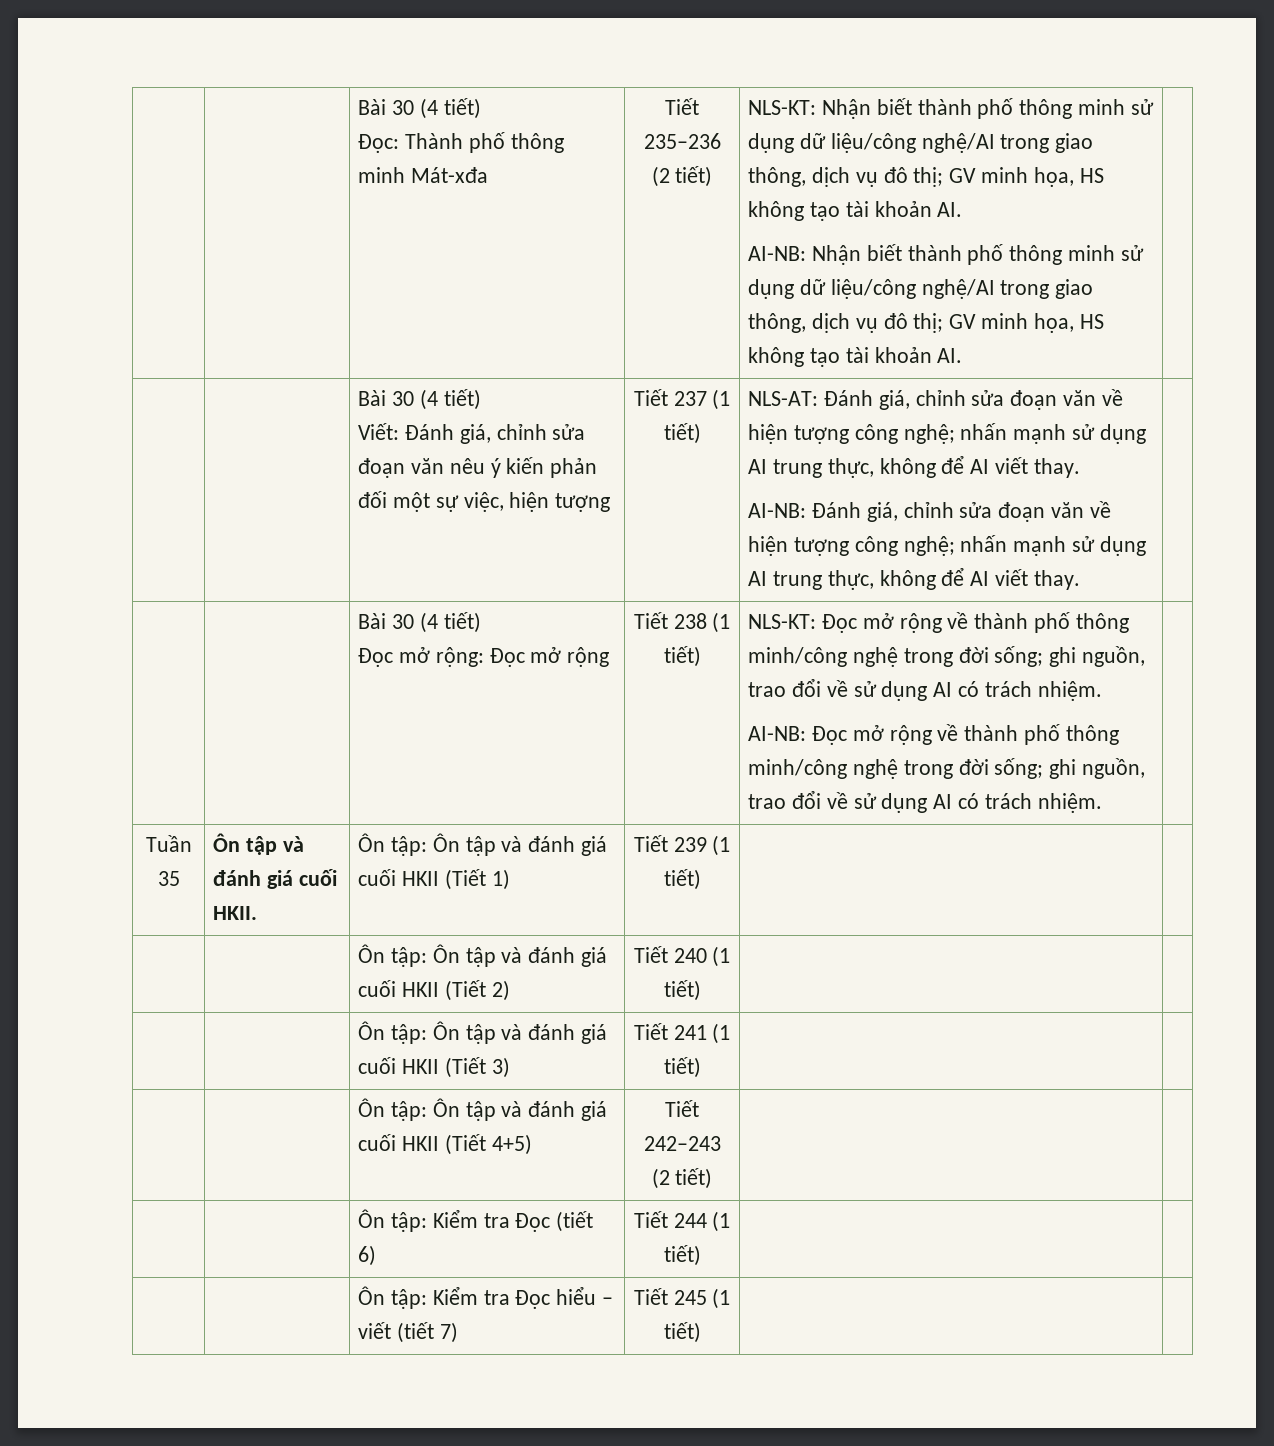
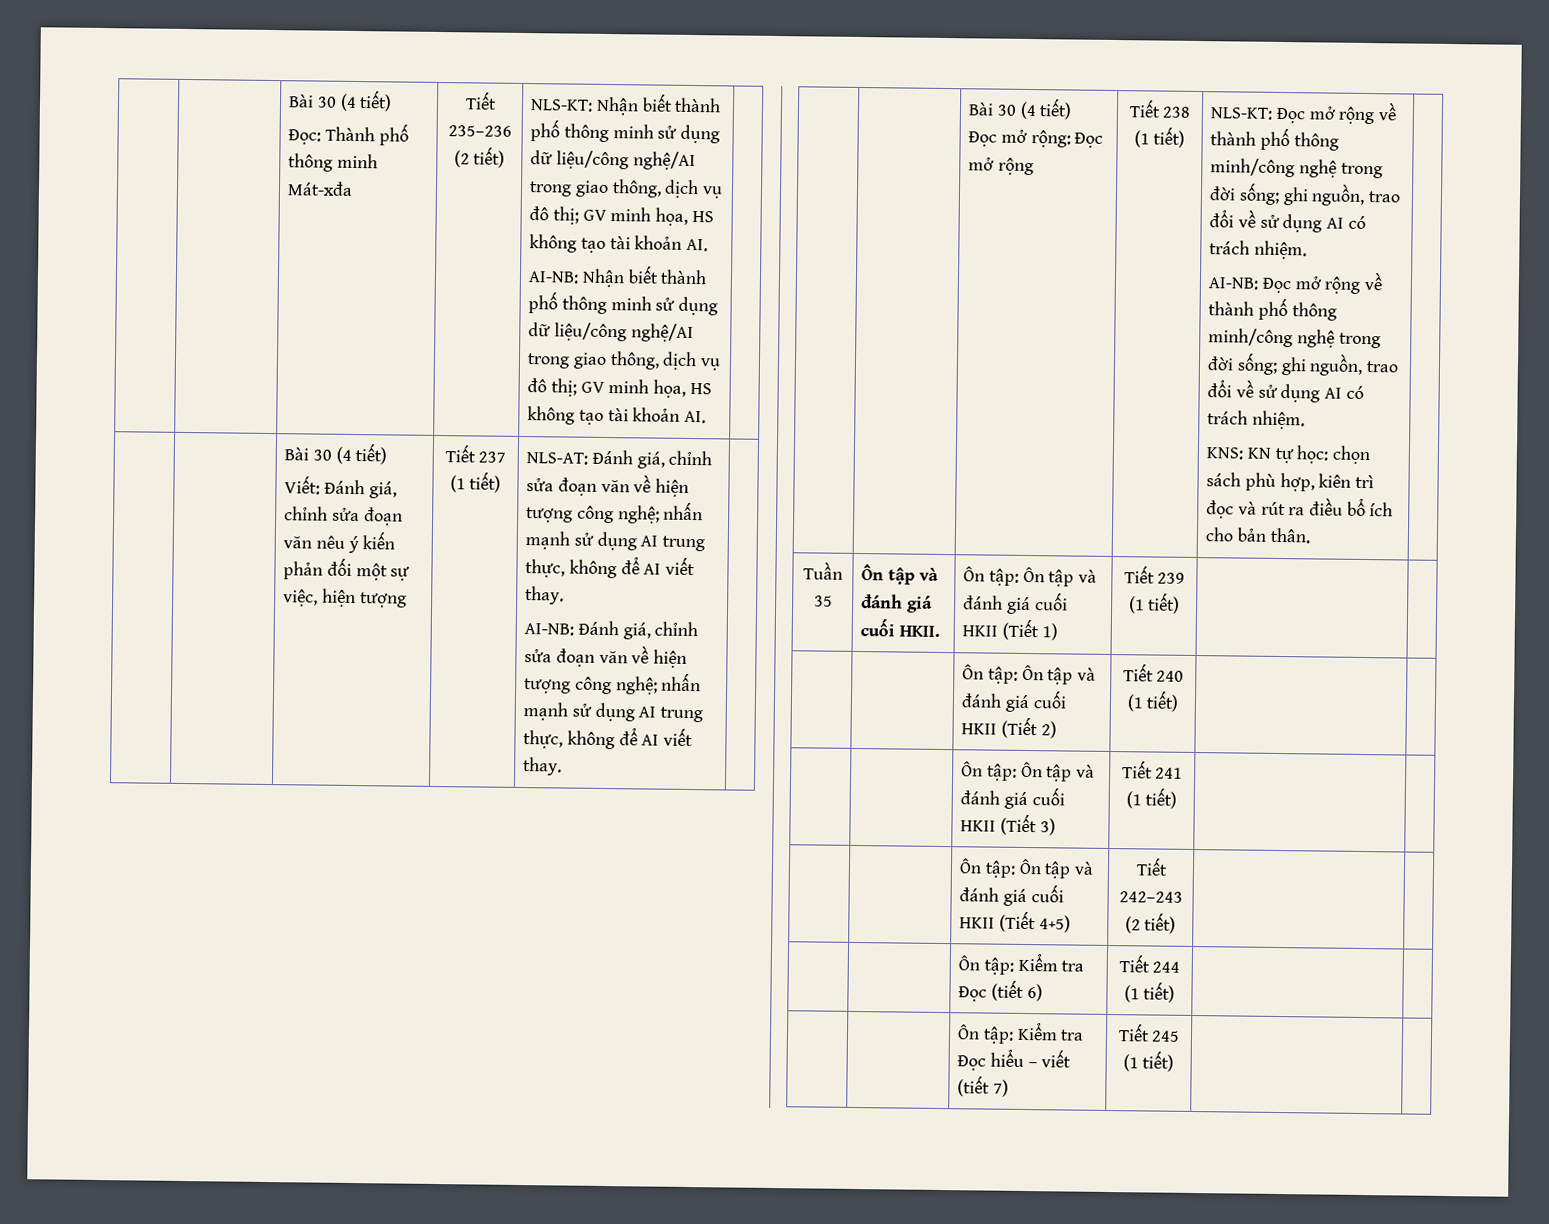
(1102, 803) none -> [1206,445,1372,465] [1206,472,1375,492] [1206,497,1394,519] [1205,527,1311,544] // KNS: KN tự học: chọn sách phù hợp, kiên trì đọc và rút ra điều bổ ích cho bản thân.

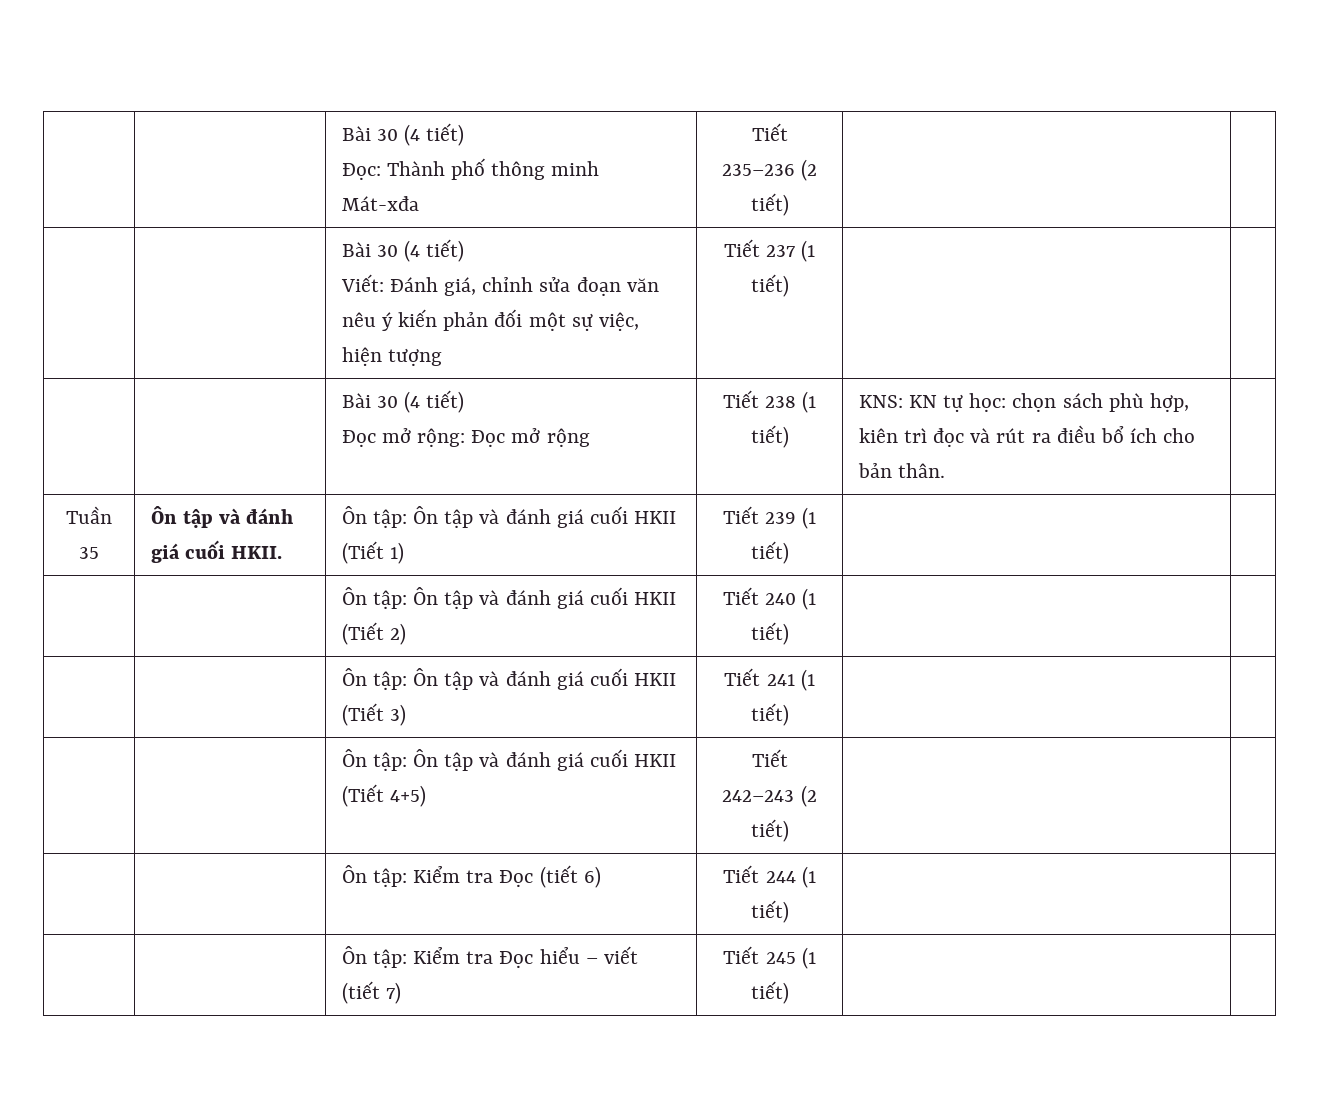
[530,93,722,116] [530,119,721,144] [530,150,696,171] [529,179,724,199] [529,206,714,226] [529,234,709,253] [528,265,708,288] [528,291,719,316] [528,322,694,343] [527,351,722,371] [527,378,712,398] [527,406,707,425] NLS-KT: Nhận biết thành phố thông minh sử dụng dữ liệu/công nghệ/AI trong giao thông, dịch vụ đô thị; GV minh họa, HS không tạo tài khoản AI. // AI-NB: Nhận biết thành phố thông minh sử dụng dữ liệu/công nghệ/AI trong giao thông, dịch vụ đô thị; GV minh họa, HS không tạo tài khoản AI. -> (789, 204) none
[526,449,713,469] [526,474,690,497] [526,501,704,524] [525,531,706,552] [525,556,696,579] [525,586,565,605] [524,620,699,640] [524,645,688,668] [524,672,702,695] [523,702,704,723] [523,727,694,750] [523,757,563,776] NLS-AT: Đánh giá, chỉnh sửa đoạn văn về hiện tượng công nghệ; nhấn mạnh sử dụng AI trung thực, không để AI viết thay. // AI-NB: Đánh giá, chỉnh sửa đoạn văn về hiện tượng công nghệ; nhấn mạnh sử dụng AI trung thực, không để AI viết thay. -> (789, 285) none
[1210,102,1398,125] [1210,127,1339,151] [1210,158,1383,179] [1209,182,1402,206] [1209,209,1366,233] [1209,240,1307,260] [1208,271,1384,294] [1208,297,1337,321] [1208,328,1381,349] [1207,352,1400,376] [1207,379,1364,403] [1207,410,1305,430] NLS-KT: Đọc mở rộng về thành phố thông minh/công nghệ trong đời sống; ghi nguồn, trao đổi về sử dụng AI có trách nhiệm. // AI-NB: Đọc mở rộng về thành phố thông minh/công nghệ trong đời sống; ghi nguồn, trao đổi về sử dụng AI có trách nhiệm. // -> (789, 436) none

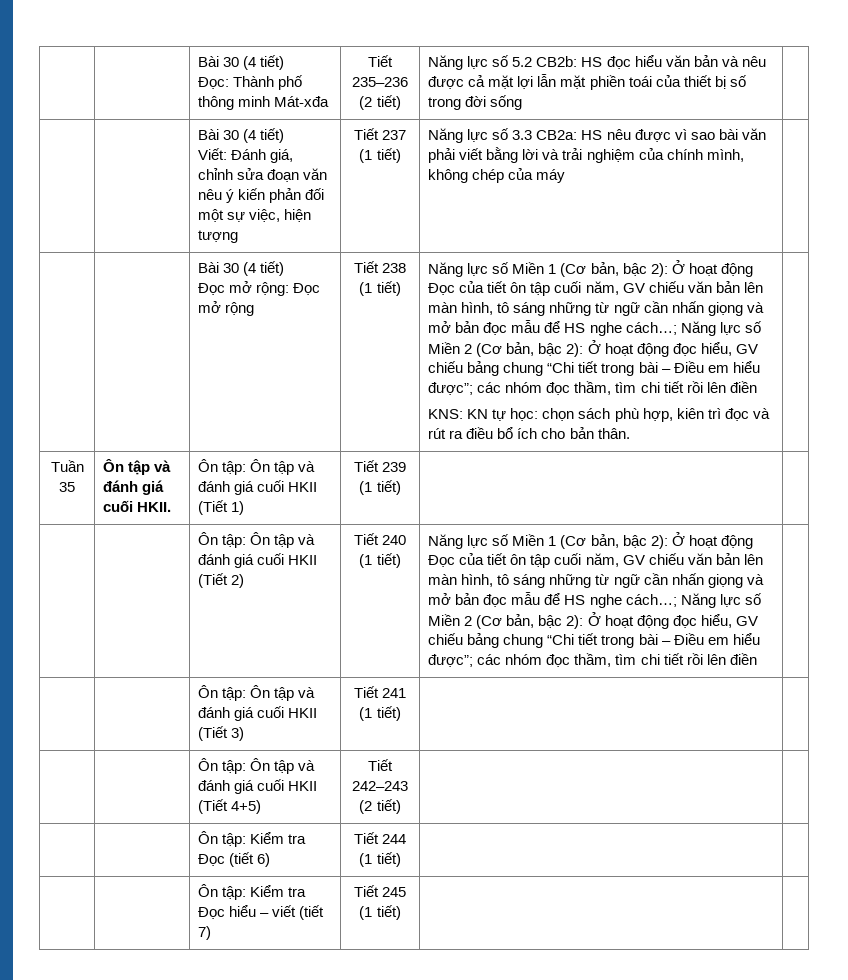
(789, 204) none -> [428,55,766,70] [428,74,747,90] [428,95,523,110] Năng lực số 5.2 CB2b: HS đọc hiểu văn bản và nêu được cả mặt lợi lẫn mặt phiền toái của thiết bị số trong đời sống
(789, 285) none -> [428,128,766,143] [428,147,744,163] [428,168,566,183] Năng lực số 3.3 CB2a: HS nêu được vì sao bài văn phải viết bằng lời và trải nghiệm của chính mình, không chép của máy
(789, 436) none -> [428,260,753,277] [428,281,763,296] [428,301,764,316] [428,320,762,336] [428,340,758,357] [428,361,760,376] [428,381,757,395] Năng lực số Miền 1 (Cơ bản, bậc 2): Ở hoạt động Đọc của tiết ôn tập cuối năm, GV chiếu văn bản lên màn hình, tô sáng những từ ngữ cần nhấn giọng và mở bản đọc mẫu để HS nghe cách…; Năng lực số Miền 2 (Cơ bản, bậc 2): Ở hoạt động đọc hiểu, GV chiếu bảng chung “Chi tiết trong bài – Điều em hiểu được”; các nhóm đọc thầm, tìm chi tiết rồi lên điền //
(789, 633) none -> [428,532,753,549] [428,553,763,568] [428,573,764,588] [428,592,762,608] [428,612,758,629] [428,633,760,648] [428,653,757,667] Năng lực số Miền 1 (Cơ bản, bậc 2): Ở hoạt động Đọc của tiết ôn tập cuối năm, GV chiếu văn bản lên màn hình, tô sáng những từ ngữ cần nhấn giọng và mở bản đọc mẫu để HS nghe cách…; Năng lực số Miền 2 (Cơ bản, bậc 2): Ở hoạt động đọc hiểu, GV chiếu bảng chung “Chi tiết trong bài – Điều em hiểu được”; các nhóm đọc thầm, tìm chi tiết rồi lên điền

